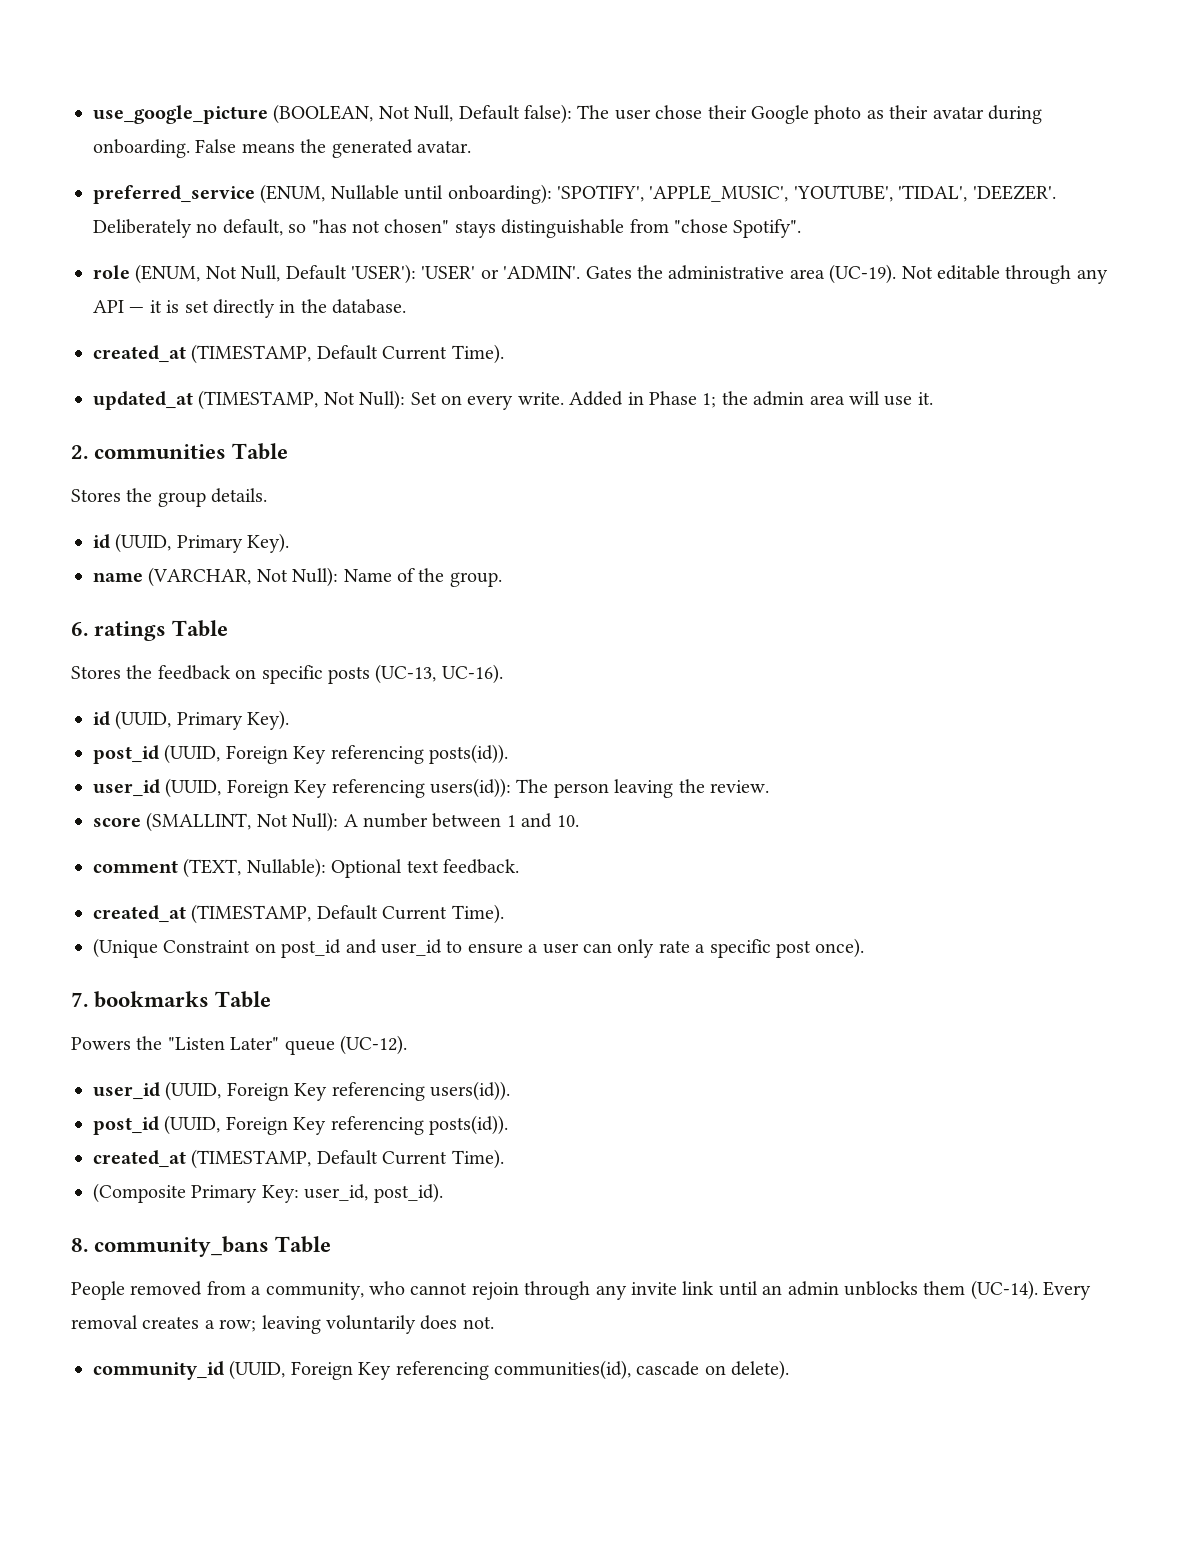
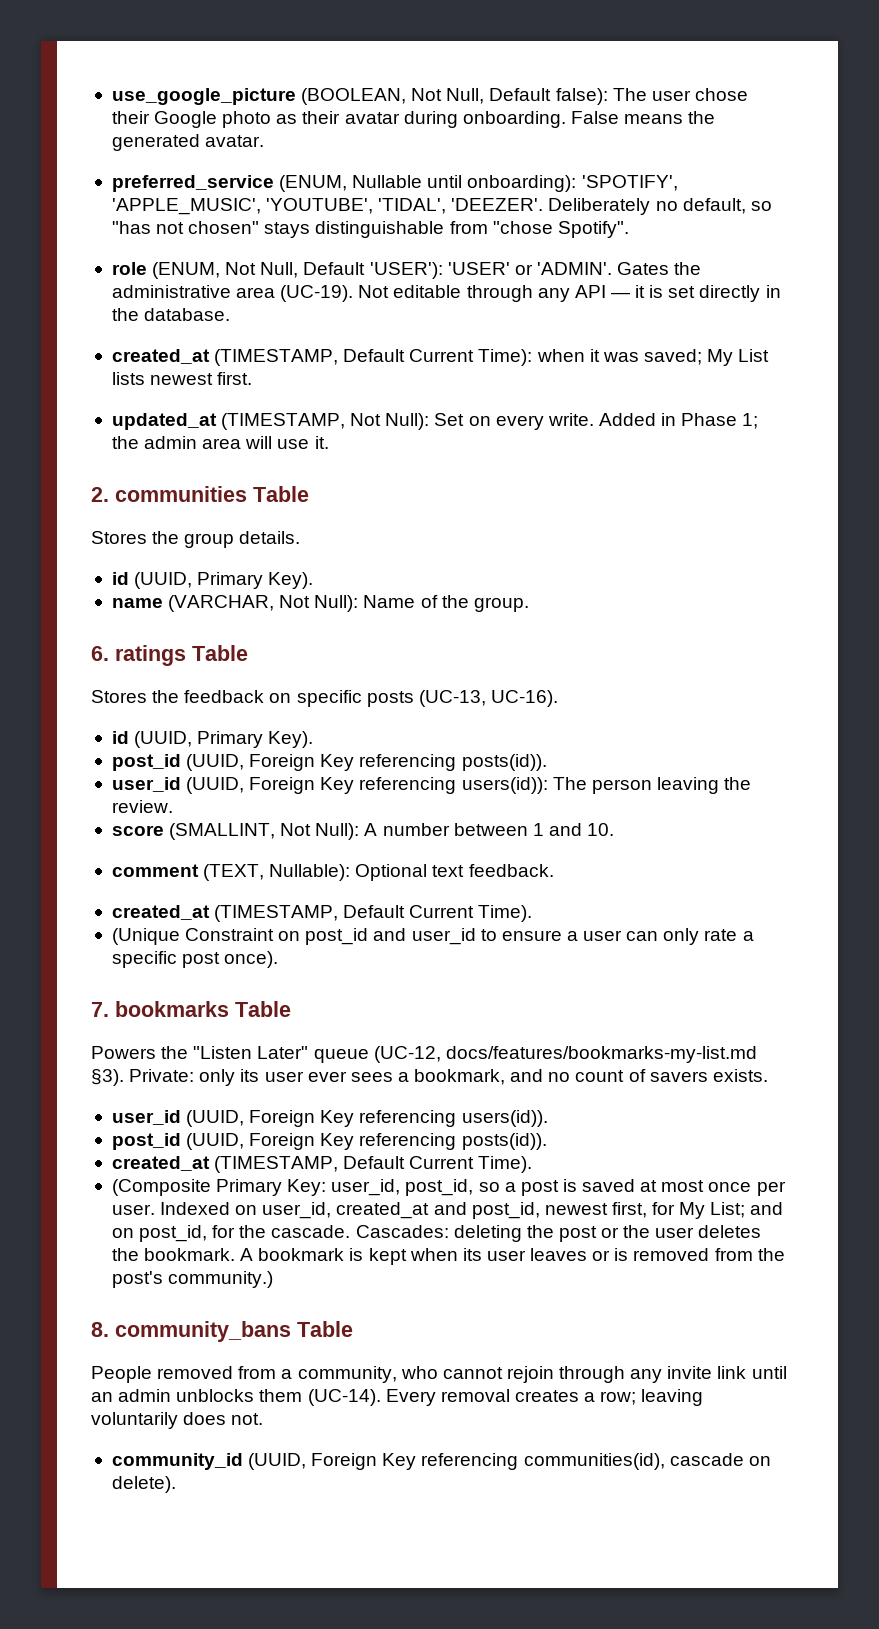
[451,344,504,364] Time). -> [478,349,770,366] [111,372,253,385] Time): when it was saved; My List lists newest first.
[340,1035,407,1055] (UC-12). -> [373,1046,757,1063] [91,1069,768,1086] (UC-12, docs/features/bookmarks-my-list.md §3). Private: only its user ever sees a bookmark, and no count of savers exists.
[373,1183,443,1203] post_id). -> [405,1179,786,1196] [111,1202,784,1219] [111,1225,762,1242] [111,1248,785,1265] [111,1271,274,1288] post_id, so a post is saved at most once per user. Indexed on user_id, created_at and post_id, newest first, for My List; and on post_id, for the cascade. Cascades: deleting the post or the user deletes the bookmark. A bookmark is kept when its user leaves or is removed from the post's community.)

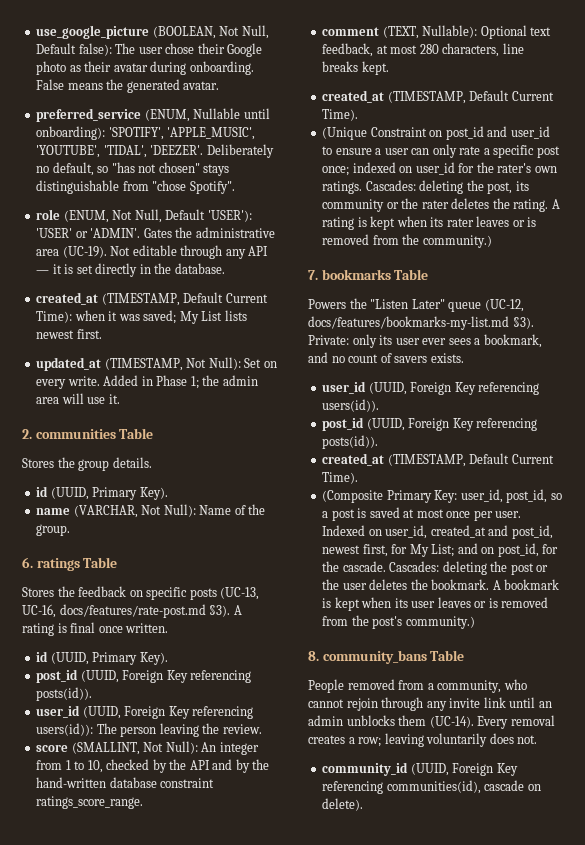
[490,690,558,707] UC-16). -> [22,604,242,618] [22,622,169,636] UC-16, docs/features/rate-post.md §3). A rating is final once written.
[364,823,615,836] A number between 1 and 10. -> [201,742,259,755] [36,759,270,773] [36,777,215,788] [36,796,144,809] An integer from 1 to 10, checked by the API and by the hand-written database constraint ratings_score_range.
[468,864,554,877] feedback. -> [322,43,524,57] [322,61,389,75] feedback, at most 280 characters, line breaks kept.
[224,951,279,968] once). -> [322,162,557,176] [322,180,529,194] [322,198,560,212] [322,216,537,230] [322,234,492,248] once; indexed on user_id for the rater's own ratings. Cascades: deleting the post, its community or the rater deletes the rating. A rating is kept when its rater leaves or is removed from the community.)

